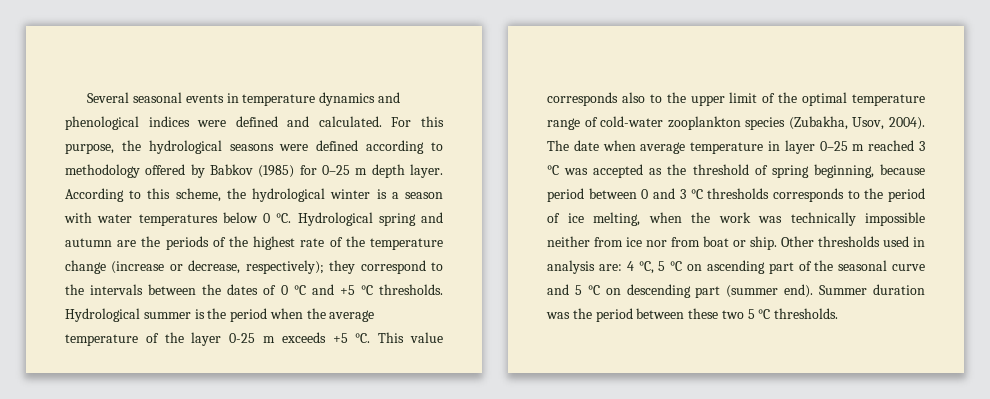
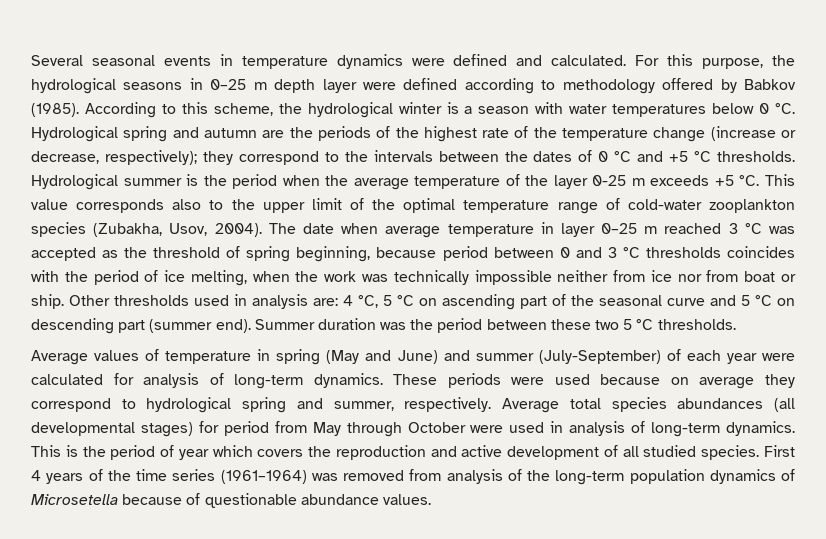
[377,92,400,103] [65,116,190,130] and phenological indices -> (403, 61) none
(274, 147) none -> [189,78,357,93] in 0–25 m depth layer
[258,164,443,178] (1985) for 0–25 m depth layer. -> [31,103,79,117] (1985).
[772,188,860,202] corresponds to -> [727,246,796,258] [31,270,59,282] coincides with
(839, 313) none -> [31,349,795,365] [31,373,796,389] [31,397,796,413] [31,421,796,437] [31,445,795,460] [31,469,795,485] [31,493,431,508] // Average values of temperature in spring (May and June) and summer (July-September) of each year were calculated for analysis of long-term dynamics. These periods were used because on average they correspond to hydrological spring and summer, respectively. Average total species abundances (all developmental stages) for period from May through October were used in analysis of long-term dynamics. This is the period of year which covers the reproduction and active development of all studied species. First 4 years of the time series (1961–1964) was removed from analysis of the long-term population dynamics of Microsetella because of questionable abundance values.

